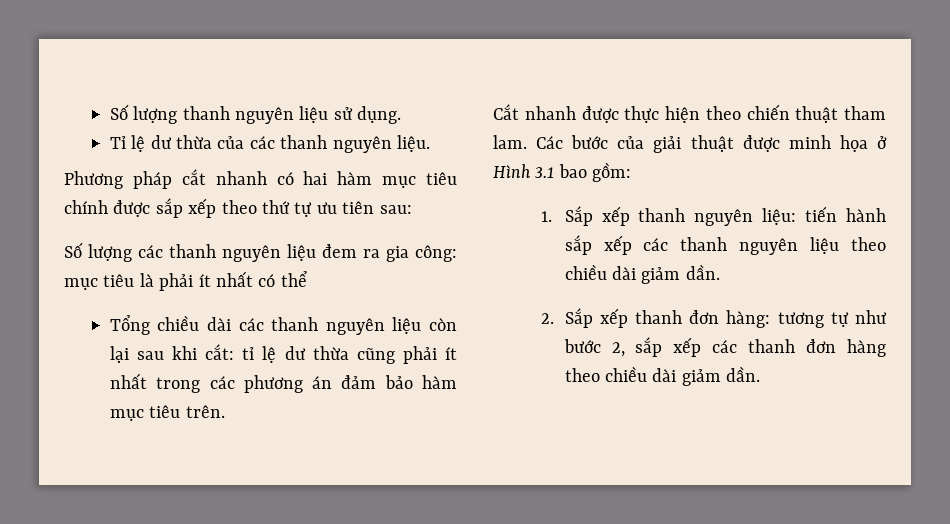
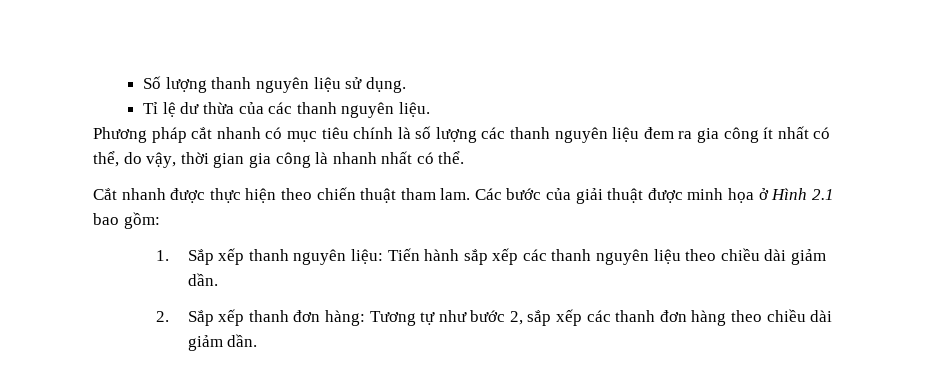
[303,171,373,185] hai hàm -> (283, 133) none
[113,198,412,218] [64,242,83,258] được sắp xếp theo thứ tự ưu tiên sau: // Số -> [397,126,432,139] là số
[415,245,457,262] [64,271,307,291] [109,315,457,335] [109,344,457,364] [109,373,458,393] [109,405,225,421] công: mục tiêu là phải ít nhất có thể // Tổng chiều dài các thanh nguyên liệu còn lại sau khi cắt: tỉ lệ dư thừa cũng phải ít nhất trong các phương án đảm bảo hàm mục tiêu trên. -> [723,126,831,143] [93,151,465,168] công ít nhất có thể, do vậy, thời gian gia công là nhanh nhất có thể.
[535,167,555,178] 3.1 -> [811,189,834,200] 2.1
[805,206,838,222] tiến -> [387,248,420,261] Tiến
[777,312,824,328] tương -> [369,311,416,326] Tương

